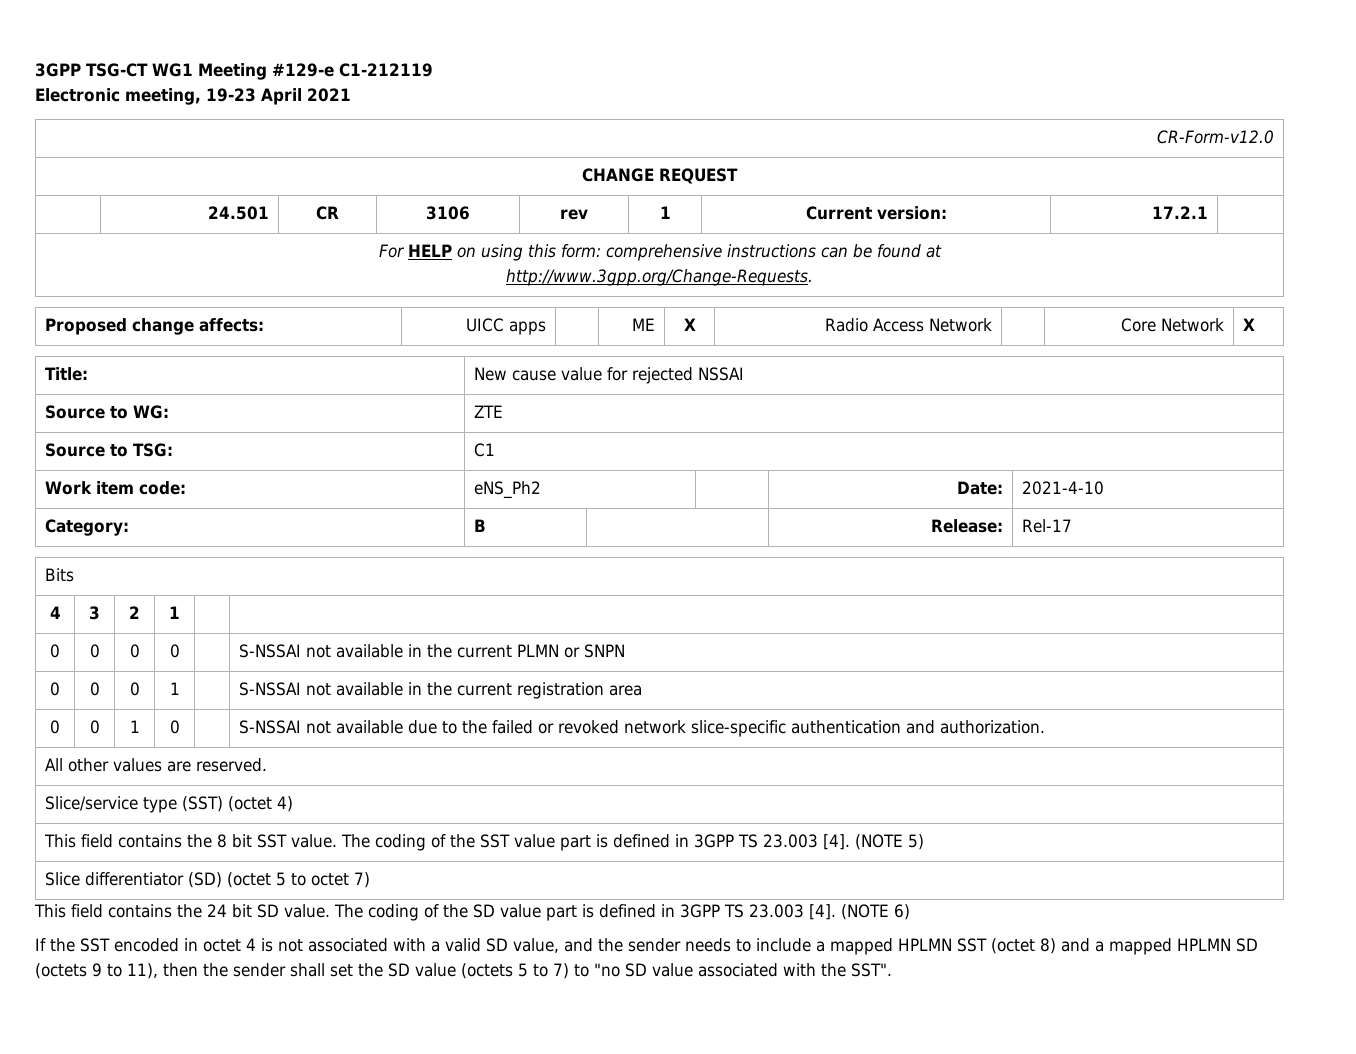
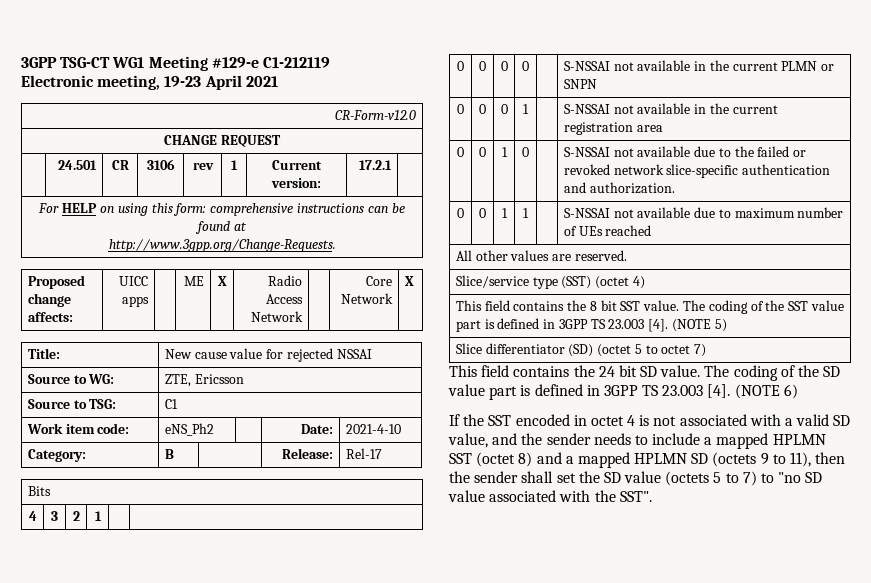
[473,405,503,418] ZTE -> [164,374,244,387] ZTE, Ericsson
(1045, 727) none -> [457,208,464,218] [479,208,486,218] [501,208,508,218] [523,208,529,218] [563,207,844,218] [563,225,652,236] // 0 | 0 | 1 | 1 | | S-NSSAI not available due to maximum number of UEs reached

